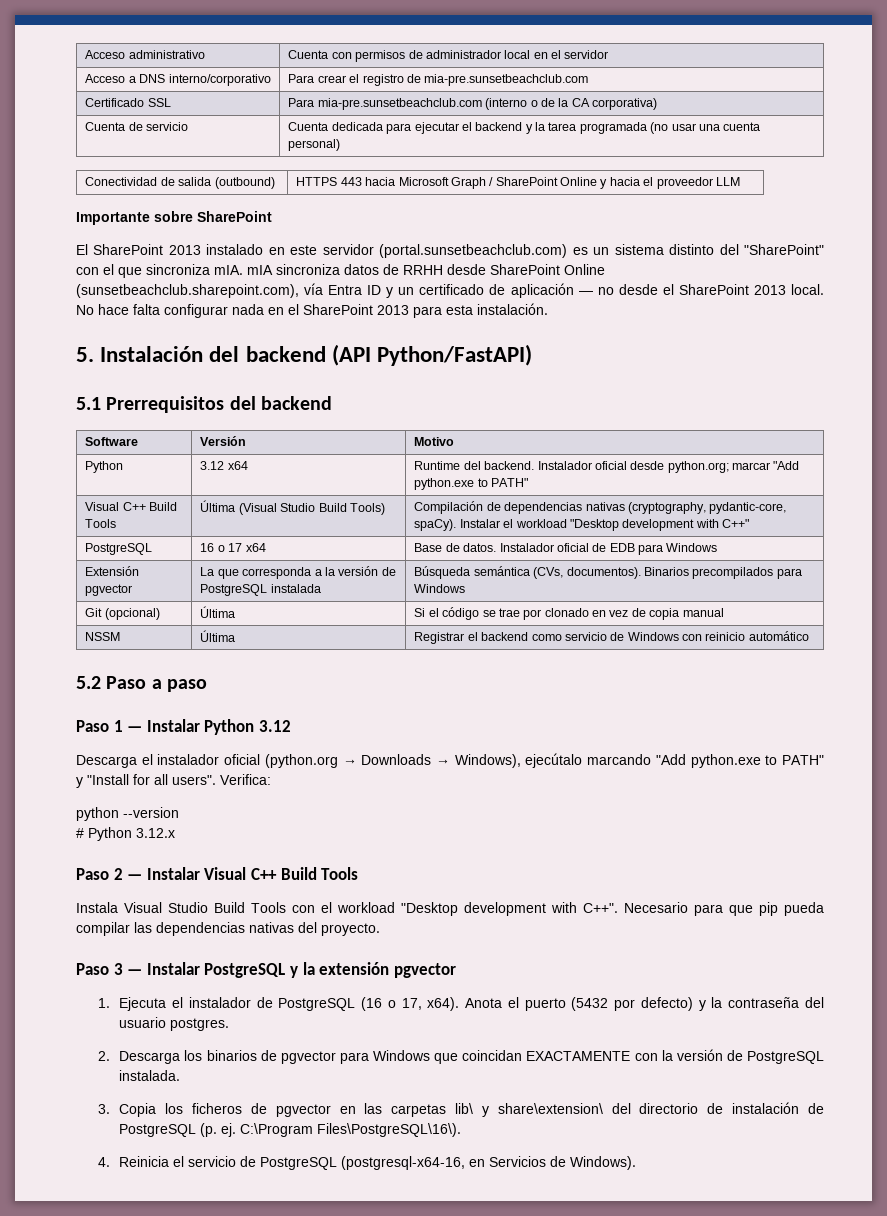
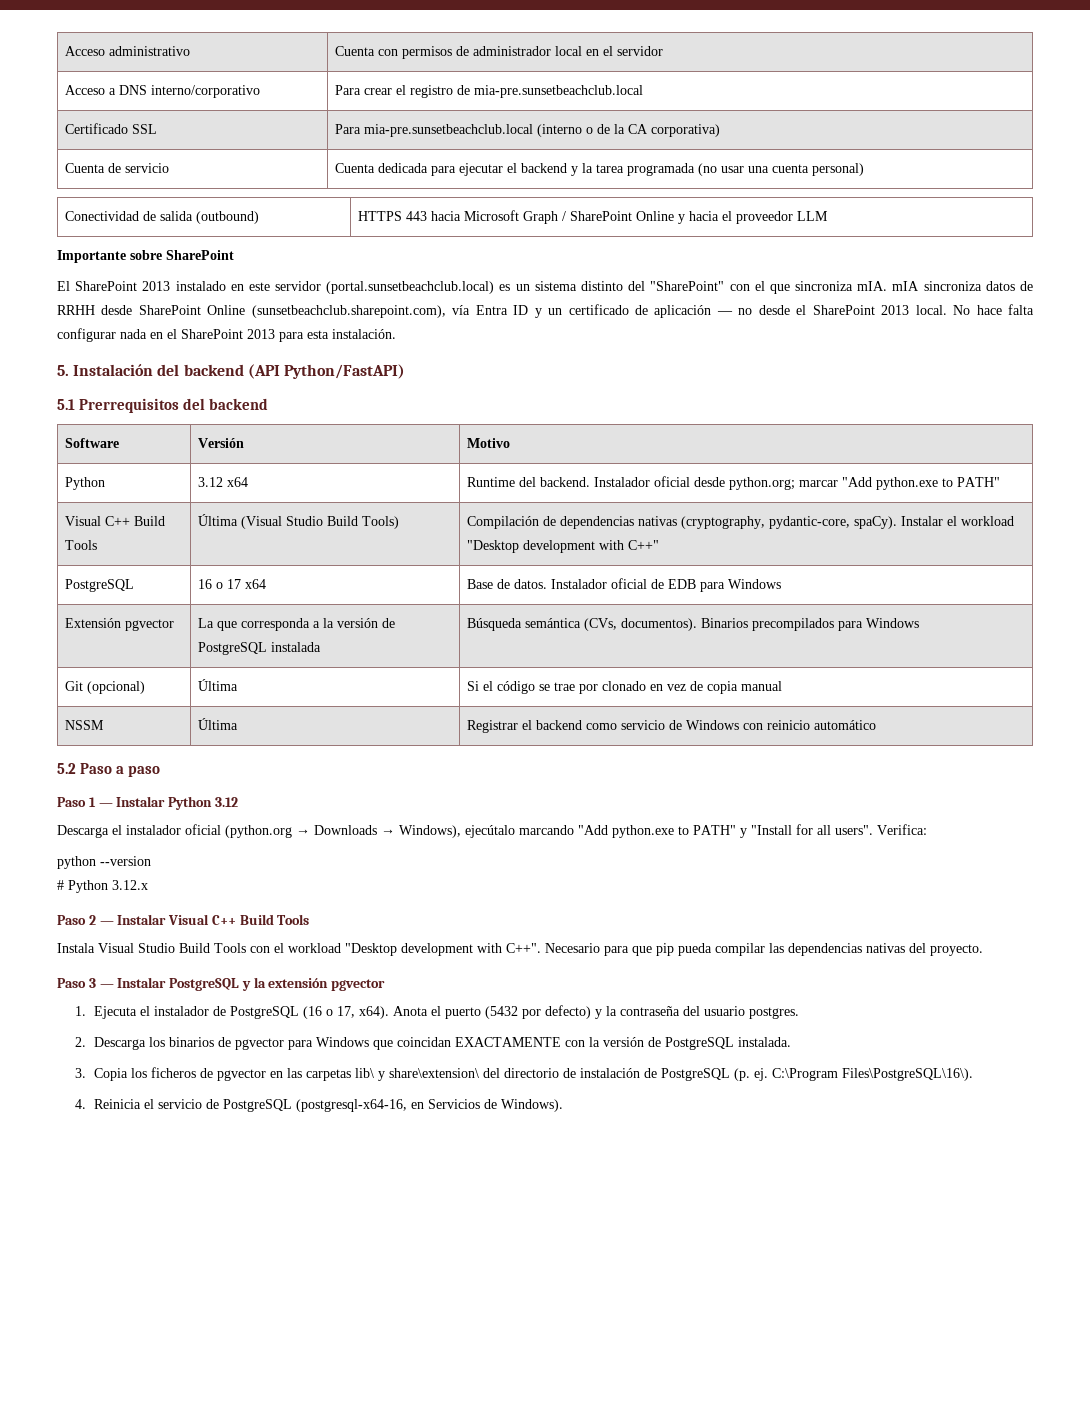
[424,74,589,86] mia-pre.sunsetbeachclub.com -> [474,85,644,98] mia-pre.sunsetbeachclub.local
[317,98,482,110] mia-pre.sunsetbeachclub.com -> [364,124,534,137] mia-pre.sunsetbeachclub.local
[379,244,568,258] (portal.sunsetbeachclub.com) -> [326,281,495,294] (portal.sunsetbeachclub.local)

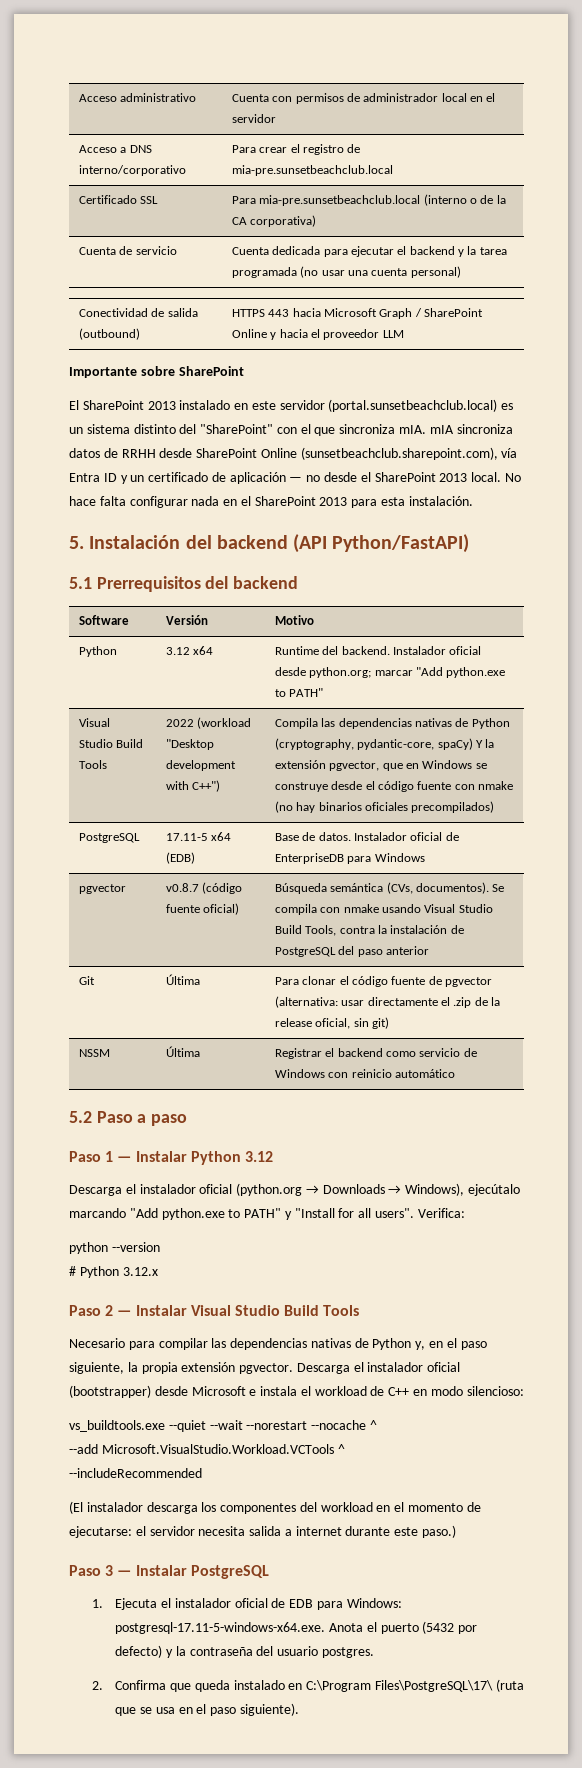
[105,516,131,526] C++ -> [78,739,113,748] Studio
[198,514,400,529] [467,516,1015,529] [467,540,660,553] [65,579,135,592] [198,579,267,589] Última (Visual Studio Build Tools) | Compilación de dependencias nativas (cryptography, pydantic-core, spaCy). Instalar el workload "Desktop development with C++" // PostgreSQL | 16 o 17 x64 -> [165,717,252,729] [165,739,214,750] [165,760,236,771] [165,780,221,792] [274,718,510,729] [274,738,495,750] [274,760,487,771] [274,781,514,792] [274,801,495,813] [78,833,140,843] [165,832,232,841] [165,852,195,864] 2022 (workload "Desktop development with C++") | Compila las dependencias nativas de Python (cryptography, pydantic-core, spaCy) Y la extensión pgvector, que en Windows se construye desde el código fuente con nmake (no hay binarios oficiales precompilados) // PostgreSQL | 17.11-5 x64 (EDB)
[668,579,782,592] [65,618,122,628] EDB para Windows // Extensión -> [274,853,425,864] EnterpriseDB para Windows //
[198,618,396,631] [198,642,322,655] [467,618,920,631] La que corresponda a la versión de PostgreSQL instalada | Búsqueda semántica (CVs, documentos). Binarios precompilados para Windows -> [165,882,243,894] [165,903,240,915] [274,882,505,894] [274,904,493,915] [274,925,464,936] [274,946,429,957] v0.8.7 (código fuente oficial) | Búsqueda semántica (CVs, documentos). Se compila con nmake usando Visual Studio Build Tools, contra la instalación de PostgreSQL del paso anterior
[87,681,146,694] [198,679,239,691] [467,681,783,694] (opcional) | Última | Si el código se trae por clonado en vez de copia manual -> [165,974,200,985] [274,976,493,987] [274,996,501,1008] [274,1017,389,1029] | Última | Para clonar el código fuente de pgvector (alternativa: usar directamente el .zip de la release oficial, sin git)
[211,915,236,925] C++ -> [234,1305,280,1316] Studio
[57,943,983,956] Instala Visual Studio Build Tools con el workload "Desktop development with C++". Necesario para que pip pueda compilar las dependencias nativas del proyecto. -> [69,1338,487,1350] [69,1362,461,1374] [69,1385,524,1398] [69,1420,377,1432] [69,1444,345,1454] [69,1468,202,1478] [69,1501,481,1514] [69,1525,457,1538] Necesario para compilar las dependencias nativas de Python y, en el paso siguiente, la propia extensión pgvector. Descarga el instalador oficial (bootstrapper) desde Microsoft e instala el workload de C++ en modo silencioso: // vs_buildtools.exe --quiet --wait --norestart --nocache ^ // --add Microsoft.VisualStudio.Workload.VCTools ^ // --includeRecommended // (El instalador descarga los componentes del workload en el momento de ejecutarse: el servidor necesita salida a internet durante este paso.)
[241,977,386,991] y la extensión pgvector -> (269, 1572) none
[212,1006,389,1019] de PostgreSQL (16 o 17, x64). -> [234,1598,402,1610] [115,1622,326,1634] oficial de EDB para Windows: postgresql-17.11-5-windows-x64.exe.
[93,1037,791,1050] [75,1067,973,1081] [75,1099,563,1112] Descarga los binarios de pgvector para Windows que coincidan EXACTAMENTE con la versión de PostgreSQL instalada. // 3. Copia los ficheros de pgvector en las carpetas lib\ y share\extension\ del directorio de instalación de PostgreSQL (p. ej. C:\Program Files\PostgreSQL\16\). // 4. Reinicia el servicio de PostgreSQL (postgresql-x64-16, en Servicios de Windows). -> [115,1679,524,1692] [115,1703,299,1716] Confirma que queda instalado en C:\Program Files\PostgreSQL\17\ (ruta que se usa en el paso siguiente).

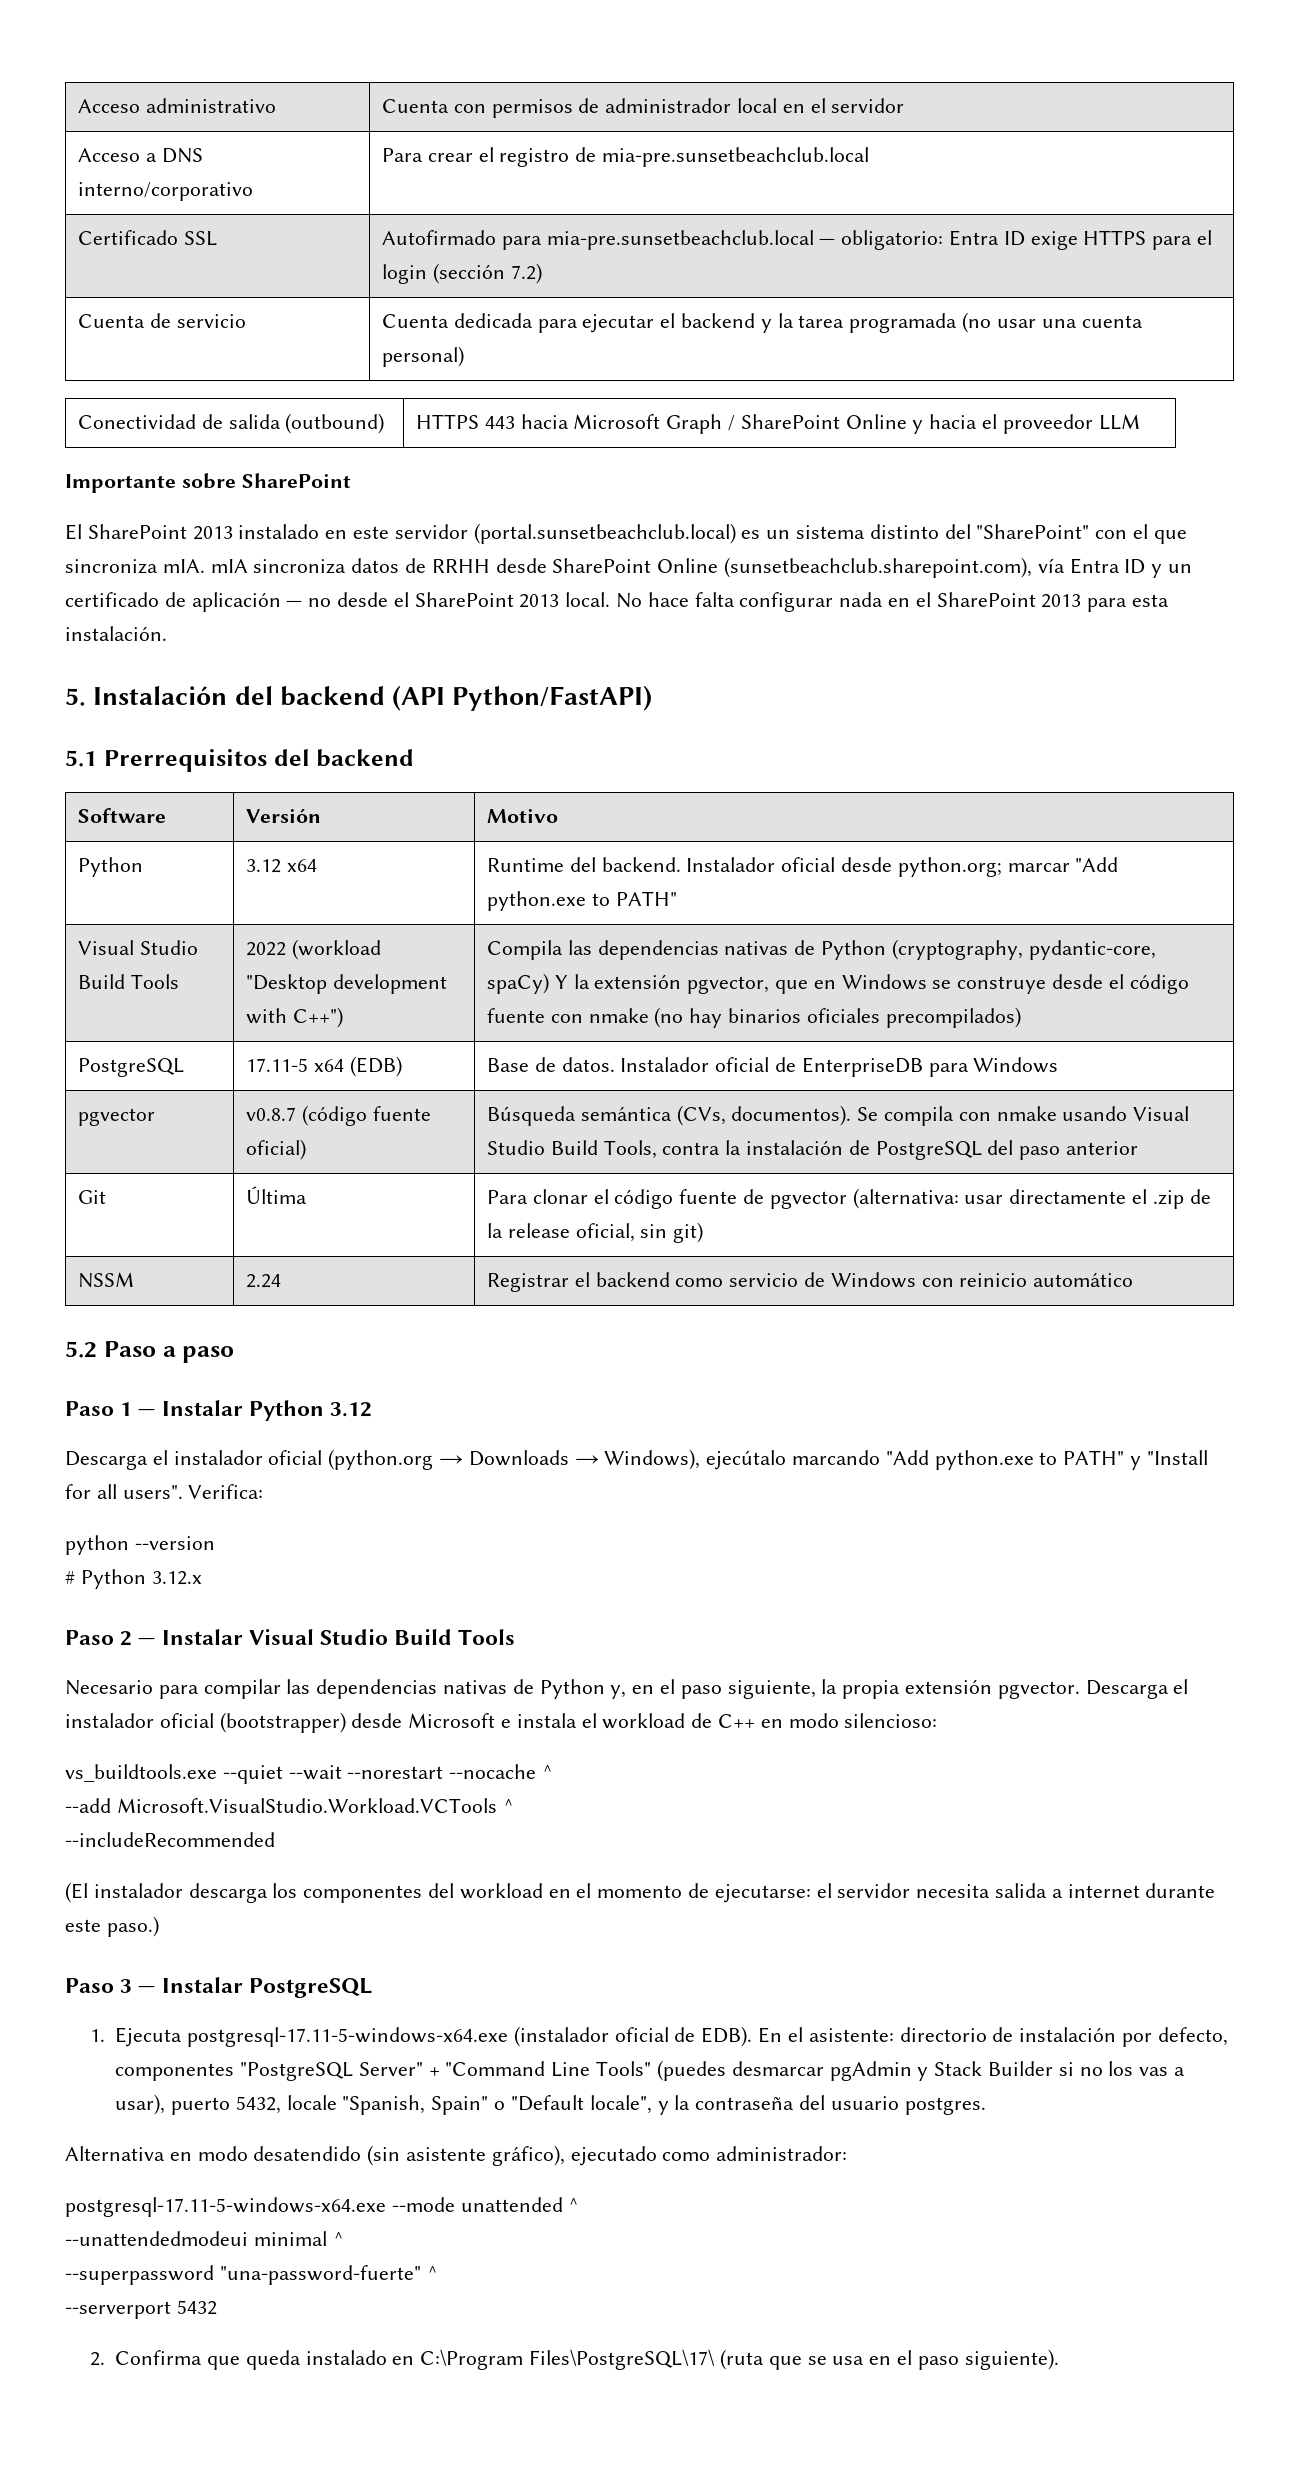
[231,194,506,206] [231,215,317,227] Para mia-pre.sunsetbeachclub.local (interno o de la CA corporativa) -> [382,230,1213,250] [382,263,542,284] Autofirmado para mia-pre.sunsetbeachclub.local — obligatorio: Entra ID exige HTTPS para el login (sección 7.2)
[165,1046,200,1057] Última -> [246,1274,282,1288] 2.24
[161,1598,402,1610] [115,1621,478,1634] [115,1645,163,1658] el instalador oficial de EDB para Windows: postgresql-17.11-5-windows-x64.exe. Anota el puerto (5432 por defecto) -> [187,2026,1228,2047] [115,2060,1185,2081] [115,2094,652,2115] postgresql-17.11-5-windows-x64.exe (instalador oficial de EDB). En el asistente: directorio de instalación por defecto, componentes "PostgreSQL Server" + "Command Line Tools" (puedes desmarcar pgAdmin y Stack Builder si no los vas a usar), puerto 5432, locale "Spanish, Spain" o "Default locale",
(374, 1652) none -> [65,2145,848,2166] [65,2197,580,2217] [65,2231,344,2246] [65,2265,438,2285] [65,2300,217,2319] // Alternativa en modo desatendido (sin asistente gráfico), ejecutado como administrador: // postgresql-17.11-5-windows-x64.exe --mode unattended ^ // --unattendedmodeui minimal ^ // --superpassword "una-password-fuerte" ^ // --serverport 5432

